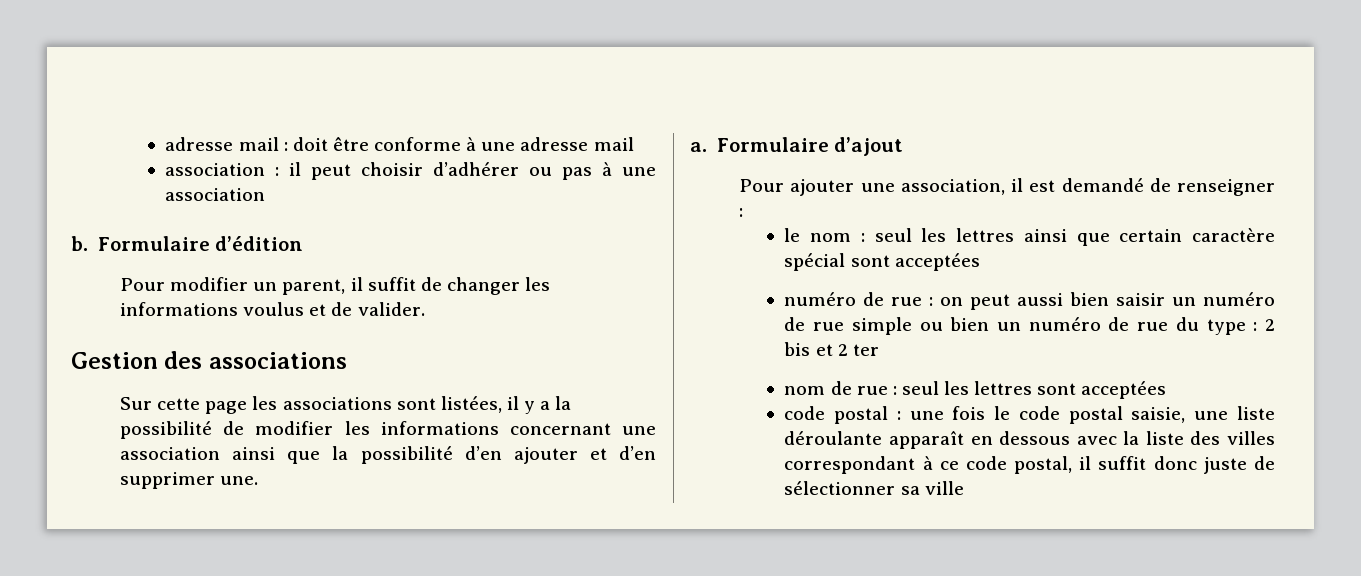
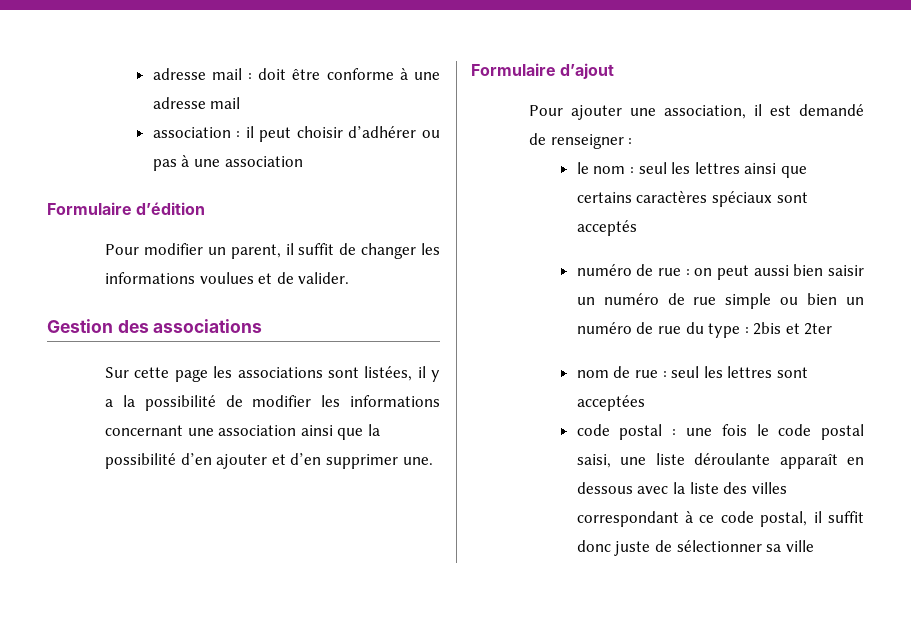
[71,236,88,251] b. -> (303, 161) none
[243,302,305,316] voulus -> [199,272,254,284] voulues
[690,142,707,152] a. -> (433, 461) none
[1119,228,1275,242] [784,253,980,271] certain caractère spécial sont acceptées -> [576,191,808,207] [576,220,637,236] certains caractères spéciaux sont acceptés
[1265,319,1275,331] [784,342,879,356] 2 bis et 2 ter -> [753,322,833,335] 2bis et 2ter
[1131,407,1186,423] saisie, -> [576,454,611,468] saisi,

